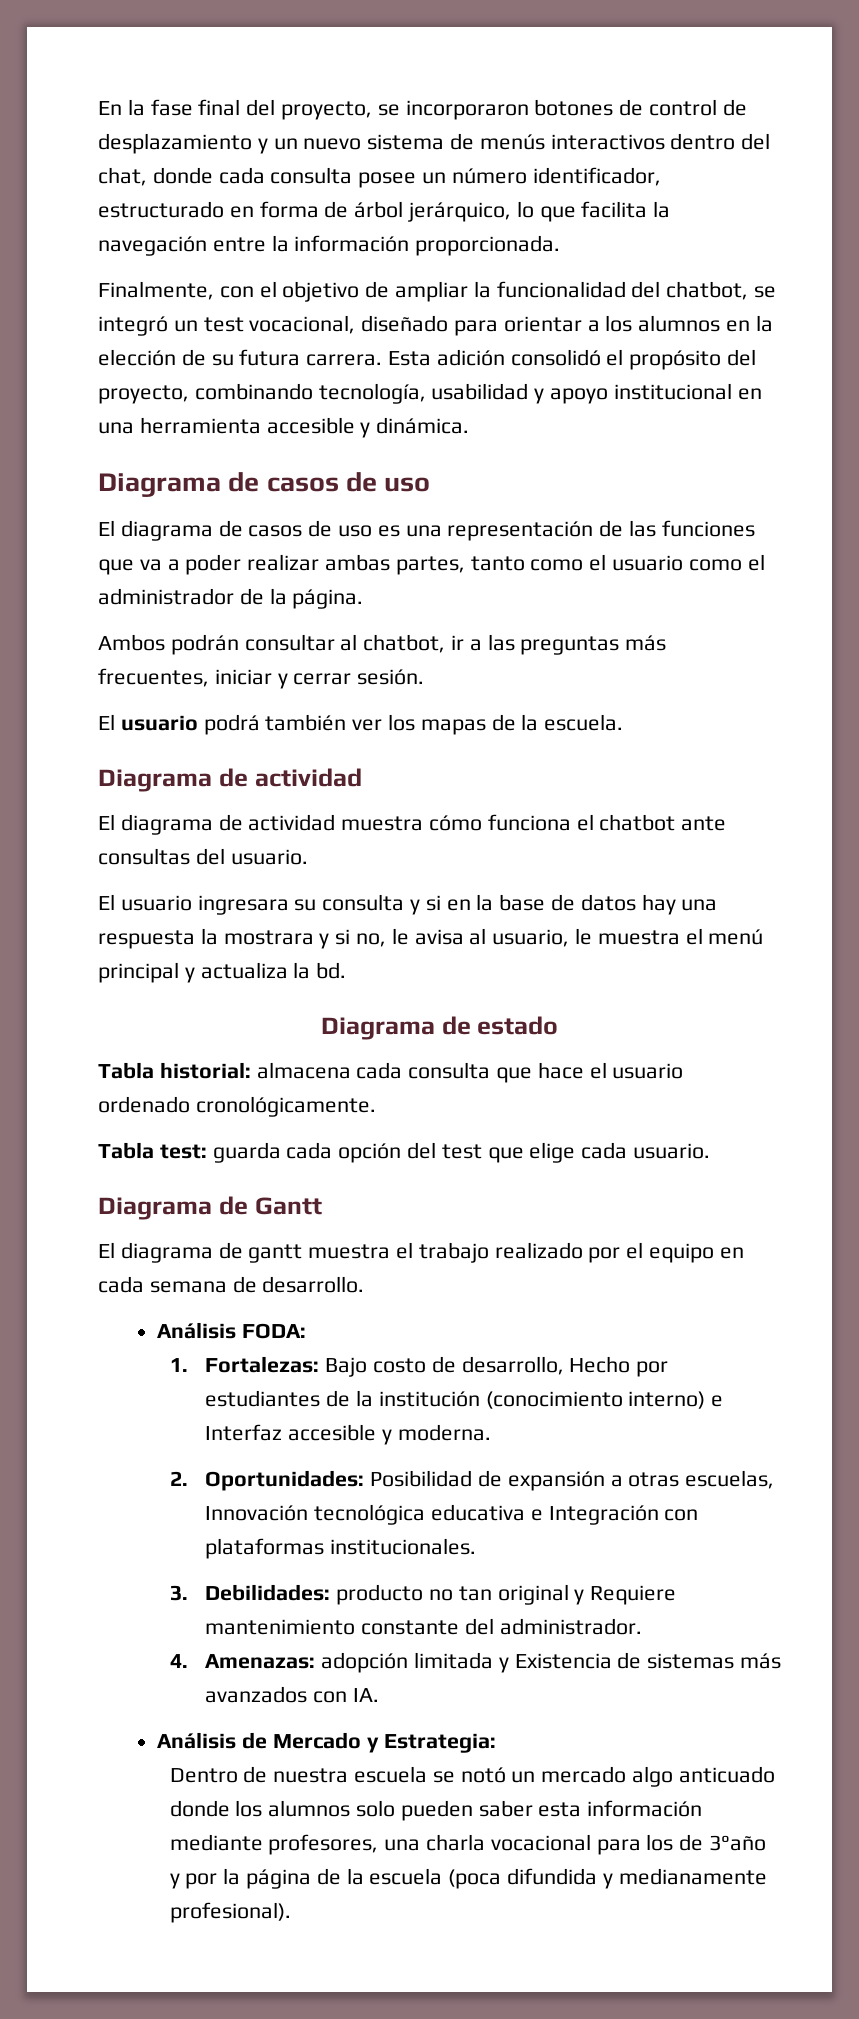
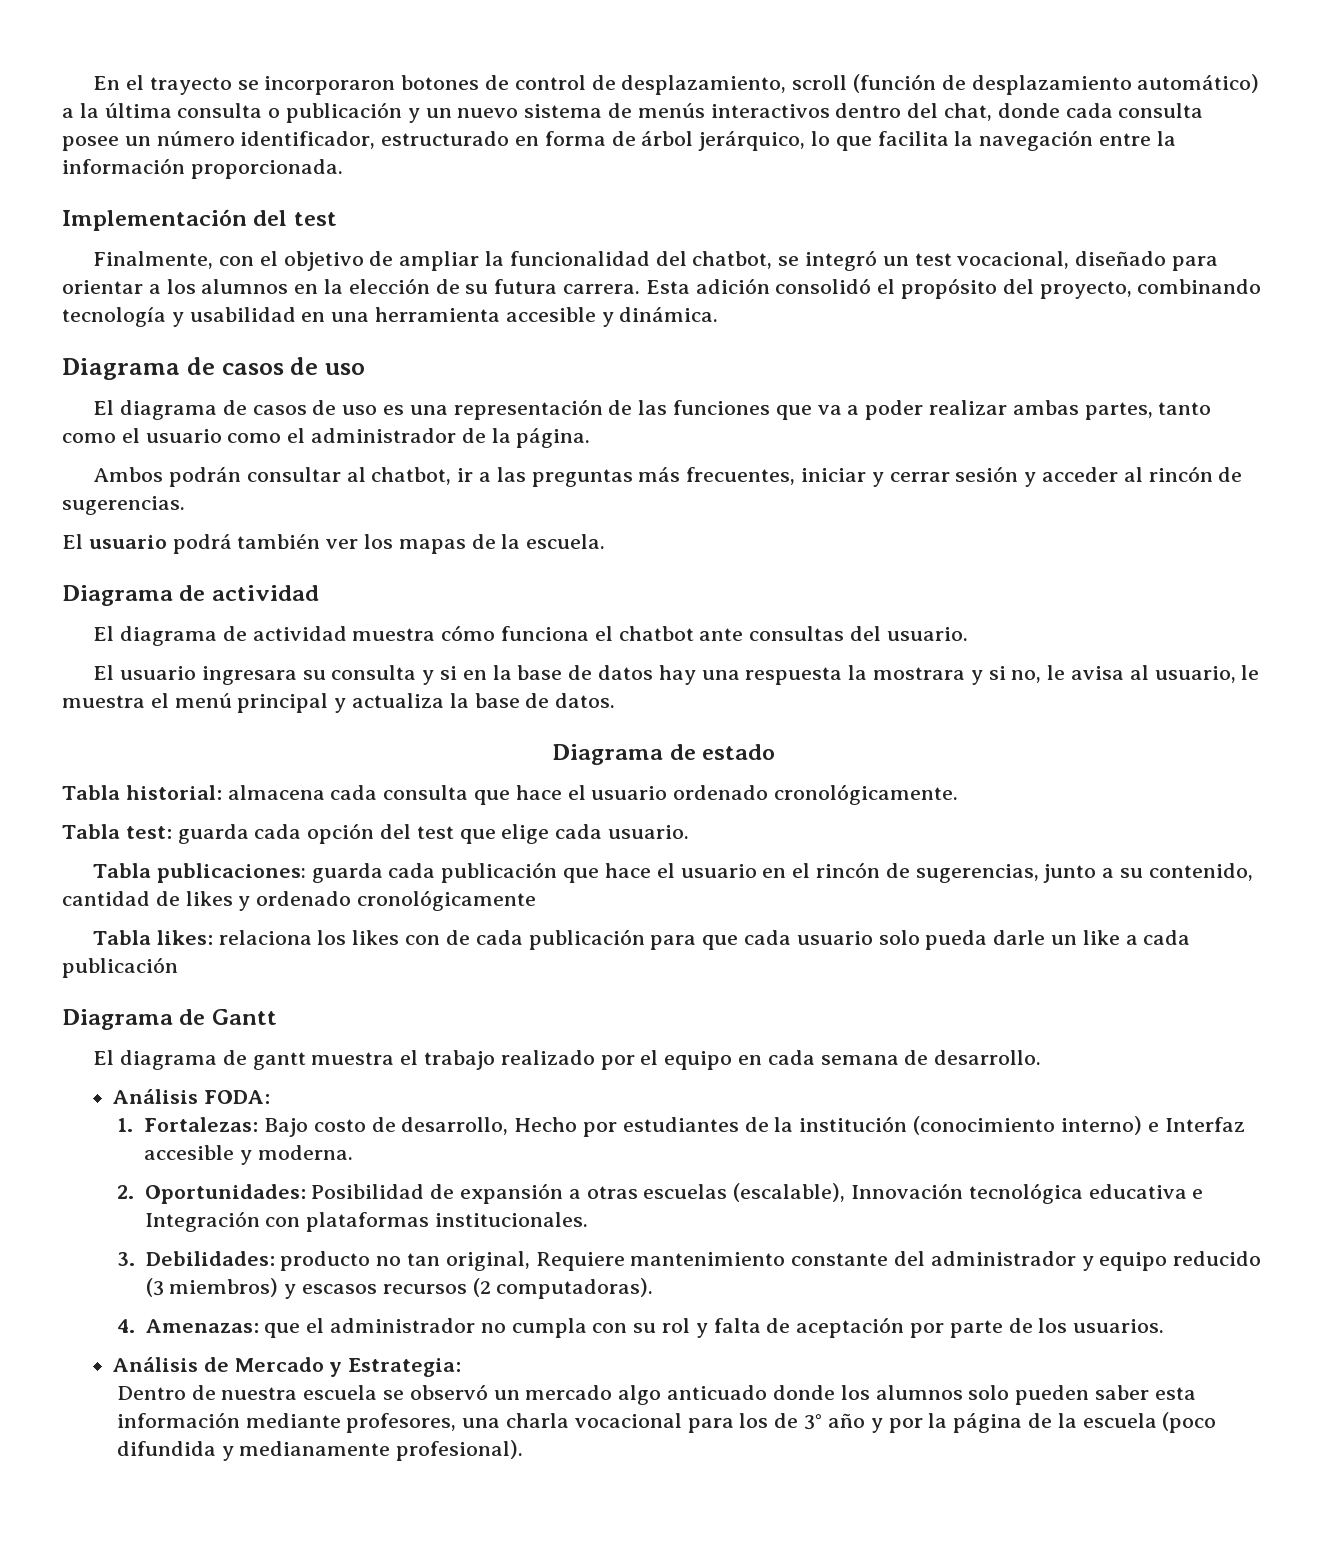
[127,99,373,120] la fase final del proyecto, -> [125,75,232,95] el trayecto
[98,133,252,154] desplazamiento -> [621,74,1260,95] [62,102,403,123] desplazamiento, scroll (función de desplazamiento automático) a la última consulta o publicación
(561, 245) none -> [62,209,337,231] // Implementación del test
[318,383,732,404] tecnología, usabilidad y apoyo institucional -> [62,307,296,327] tecnología y usabilidad
[357,669,425,685] sesión. -> [955,466,1243,487] [62,496,185,515] sesión y acceder al rincón de sugerencias.
[316,962,347,979] bd. -> [474,693,616,708] base de datos.
(711, 1151) none -> [93,862,1253,883] [62,890,537,911] [93,929,1191,950] [62,957,178,978] // Tabla publicaciones: guarda cada publicación que hace el usuario en el rincón de sugerencias, junto a su contenido, cantidad de likes y ordenado cronológicamente // Tabla likes: relaciona los likes con de cada publicación para que cada usuario solo pueda darle un like a cada publicación
[685,1470,775,1489] escuelas, -> [643,1183,846,1202] escuelas (escalable),
[497,1584,585,1605] original y -> [445,1251,530,1271] original,
[499,1618,642,1635] [169,1652,781,1673] [205,1686,379,1703] administrador. // 4. Amenazas: adopción limitada y Existencia de sistemas más avanzados con IA. -> [930,1251,1262,1271] [145,1278,654,1299] [116,1317,1165,1338] administrador y equipo reducido (3 miembros) y escasos recursos (2 computadoras). // 4. Amenazas: que el administrador no cumpla con su rol y falta de aceptación por parte de los usuarios.
[460,1767,506,1783] notó -> [409,1384,488,1400] observó
[708,1835,766,1851] 3°año -> [804,1413,865,1430] 3° año
[448,1869,502,1889] (poca -> [1162,1412,1217,1433] (poco

